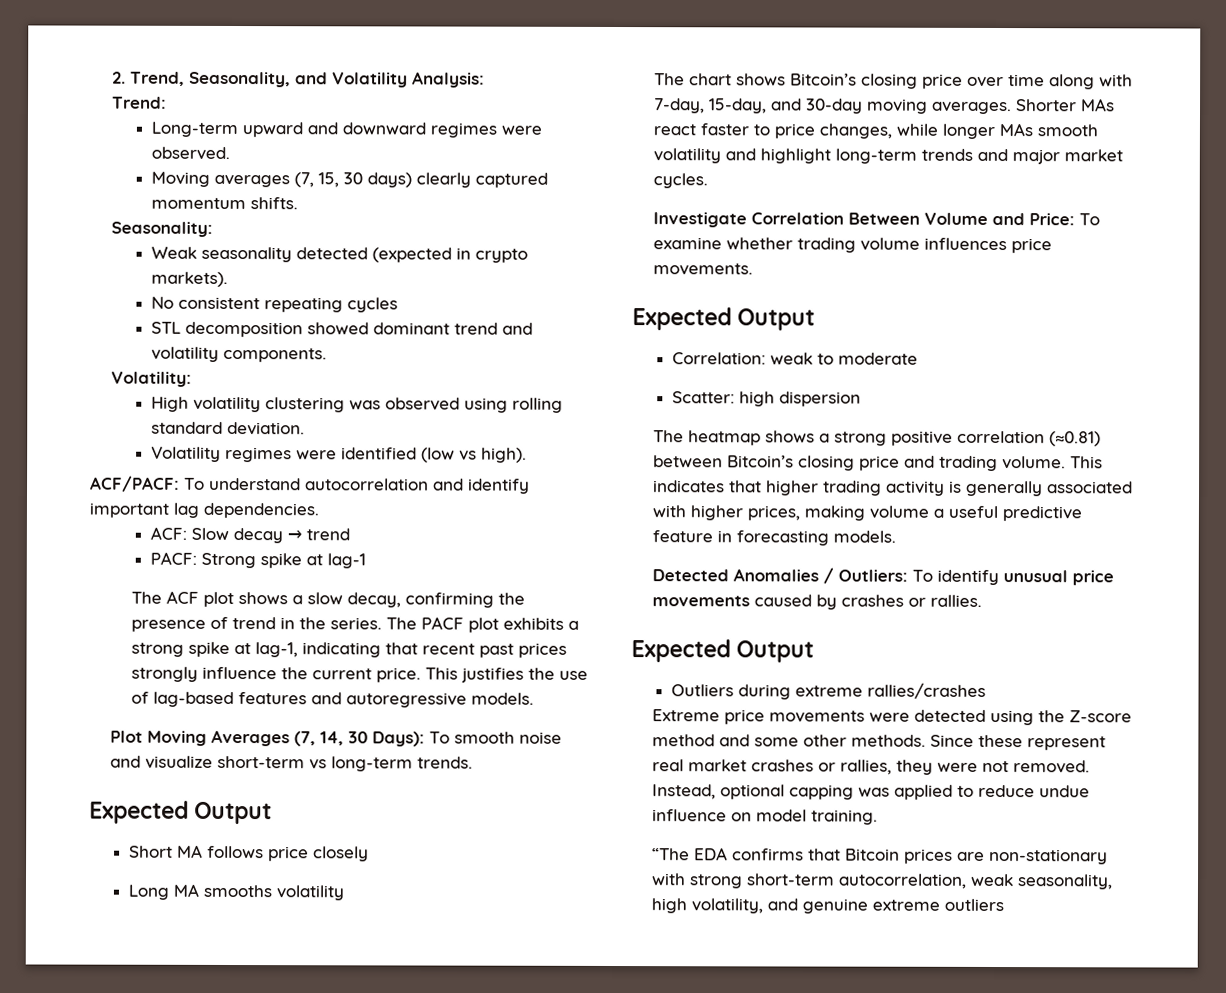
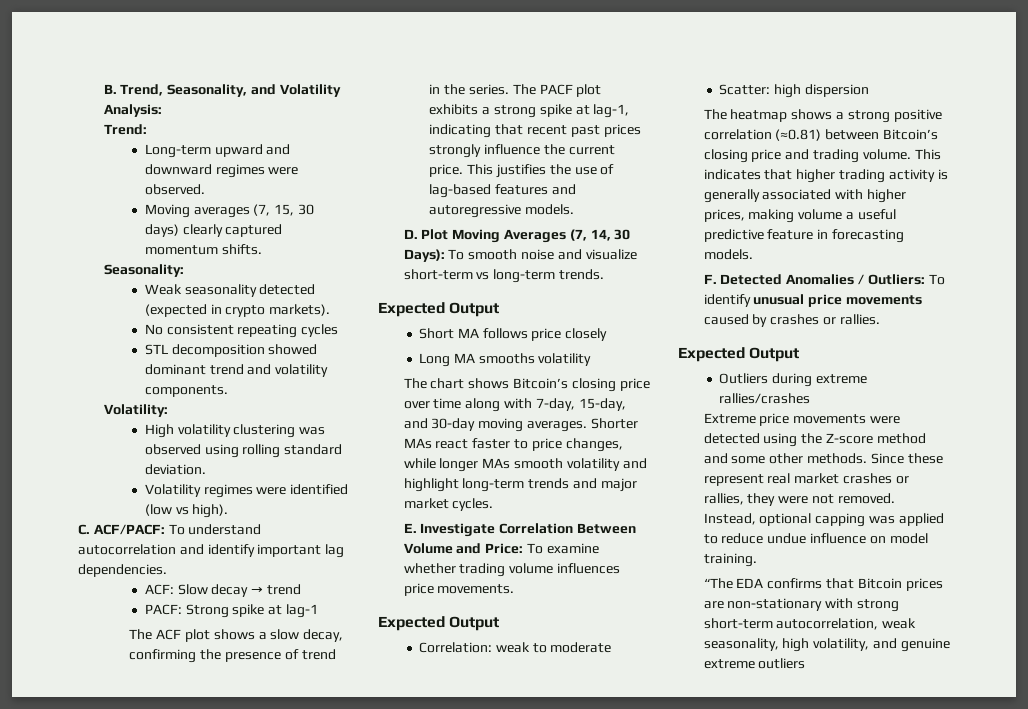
[112,71,127,84] 2. -> [103,84,117,94] B.
(527, 455) none -> [78,524,90,535] C.
(535, 698) none -> [403,229,418,239] D.
(709, 181) none -> [403,523,417,533] E.
(897, 536) none -> [703,274,717,284] F.

